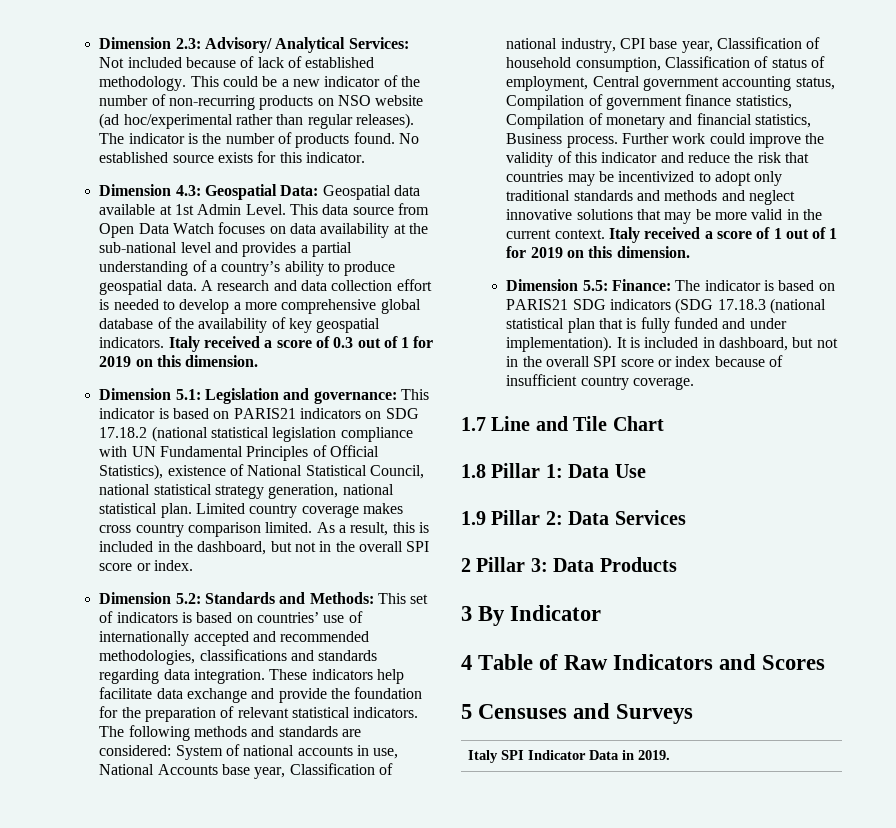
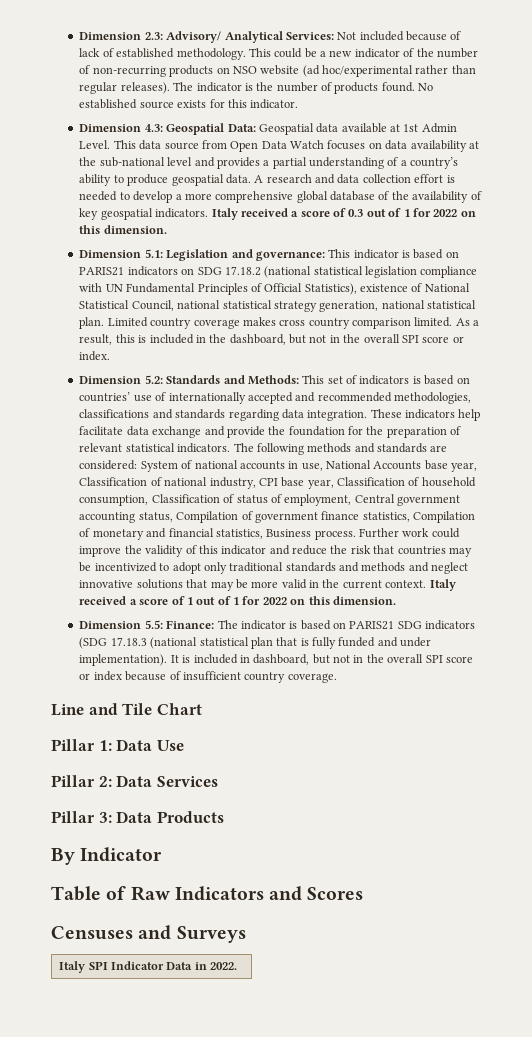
[99,356,132,367] 2019 -> [433,209,458,217] 2022
[530,247,563,258] 2019 -> [262,597,287,605] 2022
[461,417,486,431] 1.7 -> (337, 678) none
[461,464,486,478] 1.8 -> (202, 709) none
[461,511,486,525] 1.9 -> (184, 745) none
[461,558,471,572] 2 -> (218, 781) none
[461,606,472,621] 3 -> (224, 817) none
[461,655,472,670] 4 -> (163, 854) none
[461,704,472,719] 5 -> (364, 893) none
[637,750,670,760] 2019. -> [210,962,238,970] 2022.

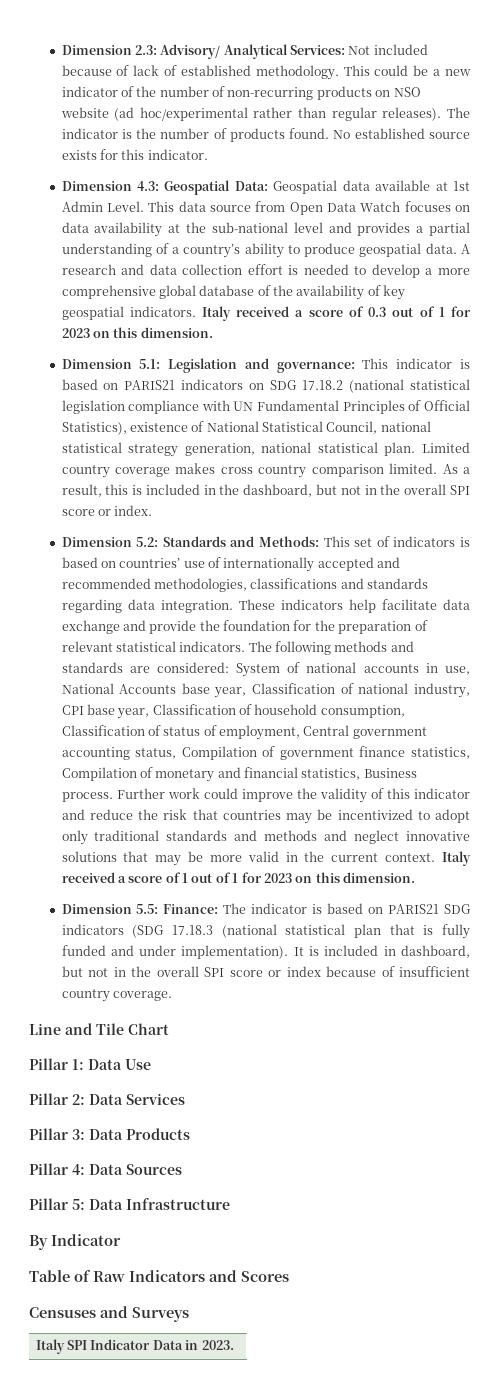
[433,209,458,217] 2022 -> [61,328,90,338] 2023
[262,597,287,605] 2022 -> [263,873,292,883] 2023
(224, 817) none -> [29,1163,182,1175] [29,1198,230,1210] // Pillar 4: Data Sources // Pillar 5: Data Infrastructure
[210,962,238,970] 2022. -> [201,1340,234,1350] 2023.

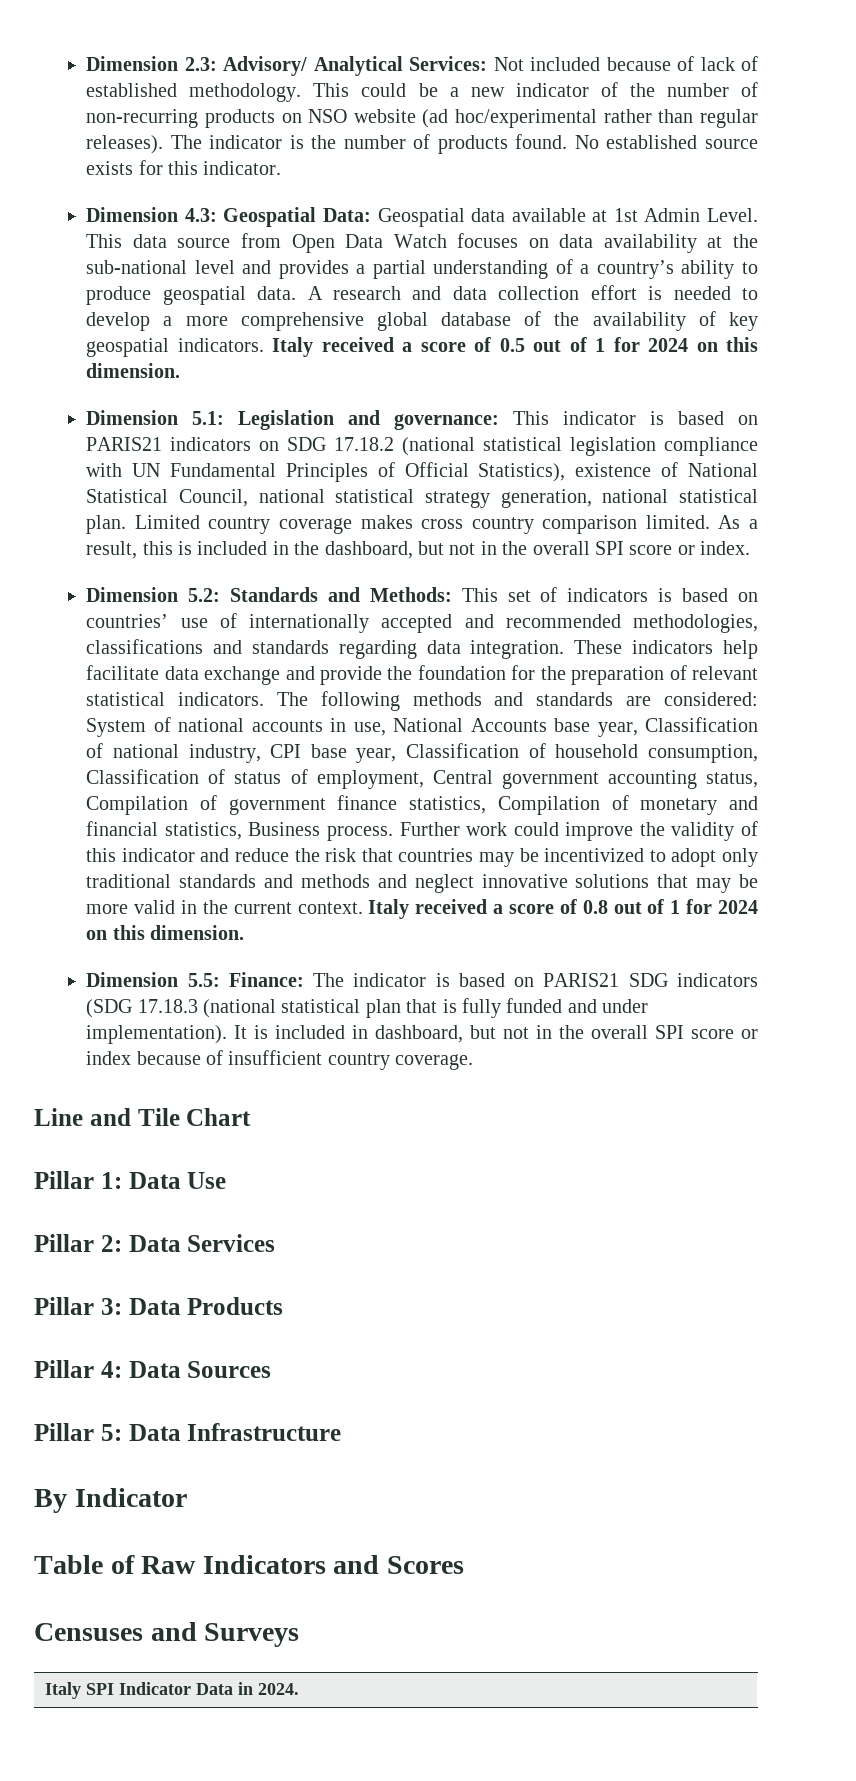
[368,306,472,317] [61,328,90,338] 0.3 out of 1 for 2023 -> [499,337,689,352] 0.5 out of 1 for 2024
[182,872,292,883] 1 out of 1 for 2023 -> [582,899,759,914] 0.8 out of 1 for 2024
[201,1340,234,1350] 2023. -> [258,1683,300,1695] 2024.

